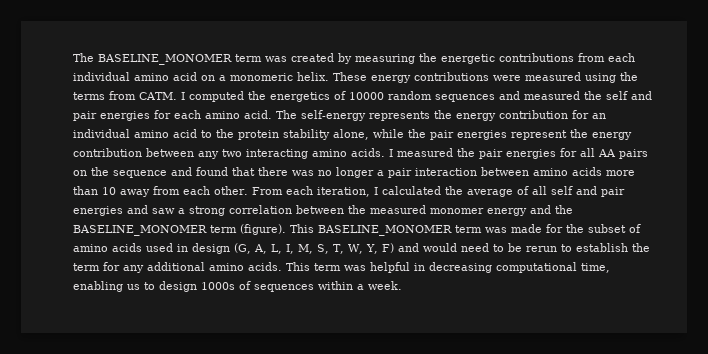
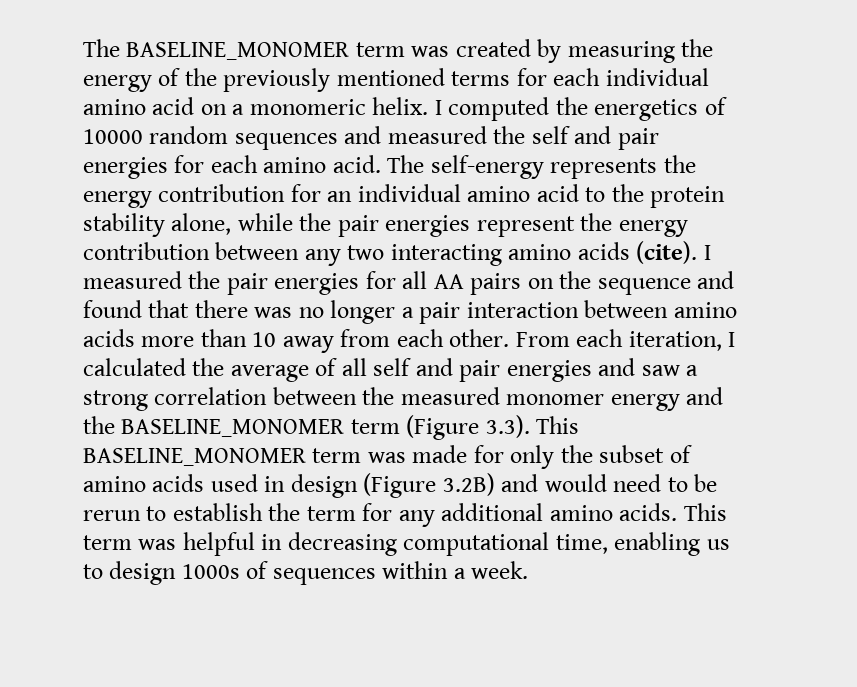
[441,53,605,64] energetic contributions from -> [83,68,547,92] energy of the previously mentioned terms for
[333,72,638,83] [73,91,177,100] These energy contributions were measured using the terms from CATM. -> (429, 106) none
[351,148,385,157] acids. -> [577,241,698,264] acids (cite).
[240,224,286,235] (figure). -> [406,415,530,440] (Figure 3.3).
(563, 228) none -> [510,445,555,469] only
[234,243,394,254] (G, A, L, I, M, S, T, W, Y, F) -> [363,473,495,498] (Figure 3.2B)

